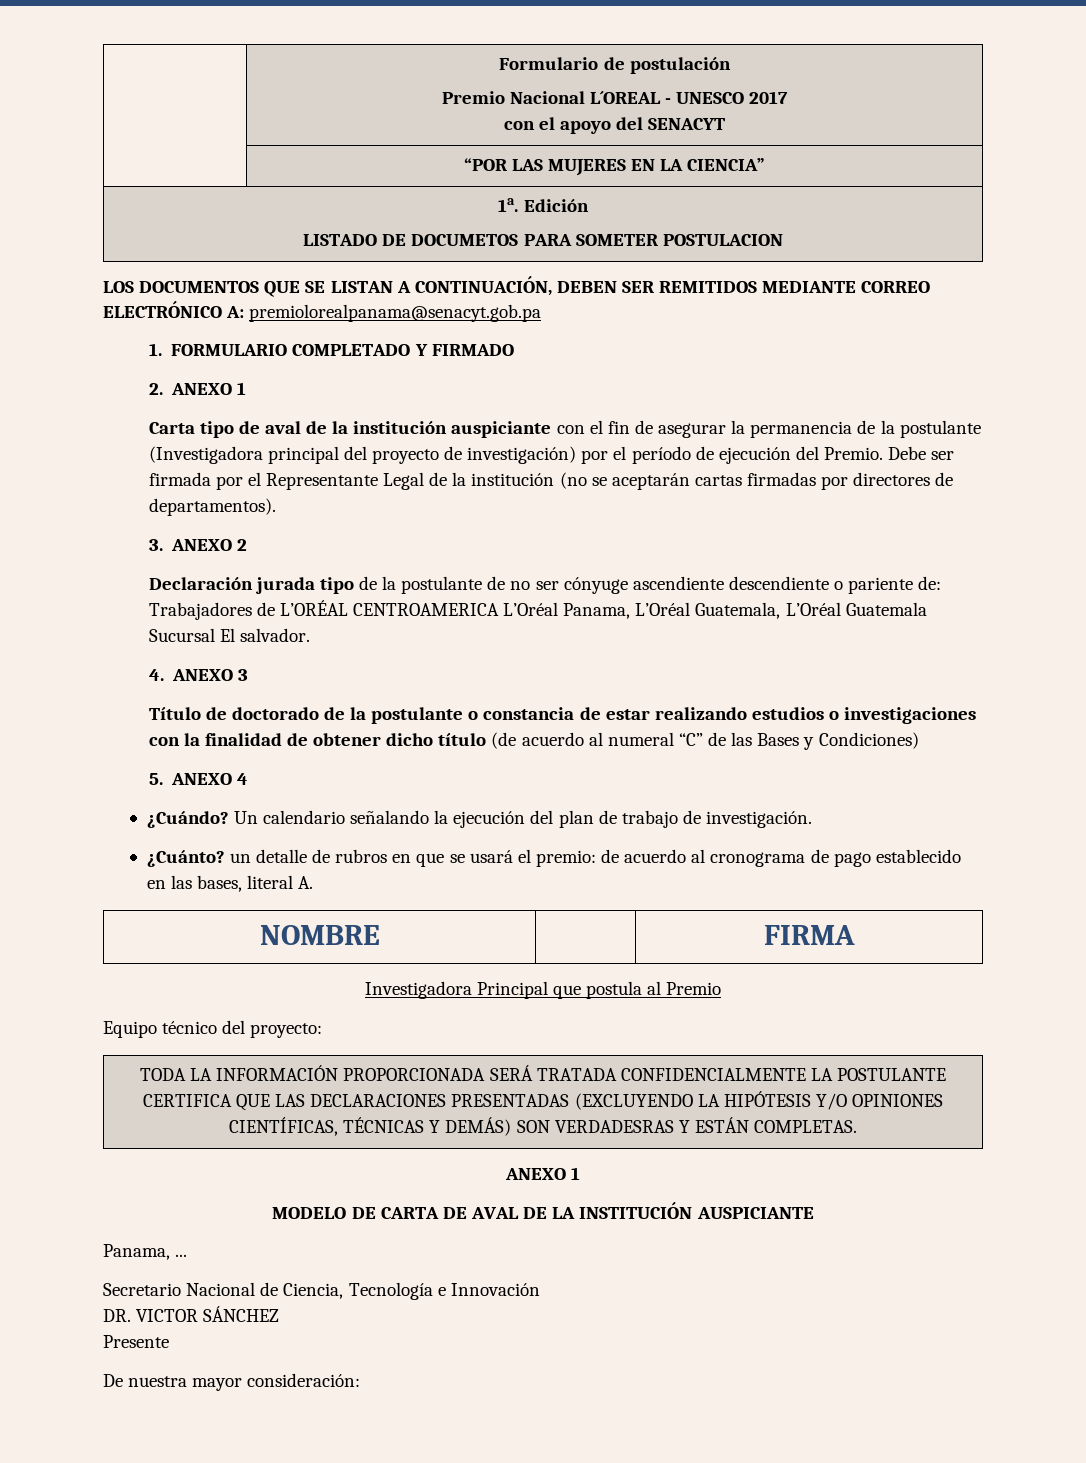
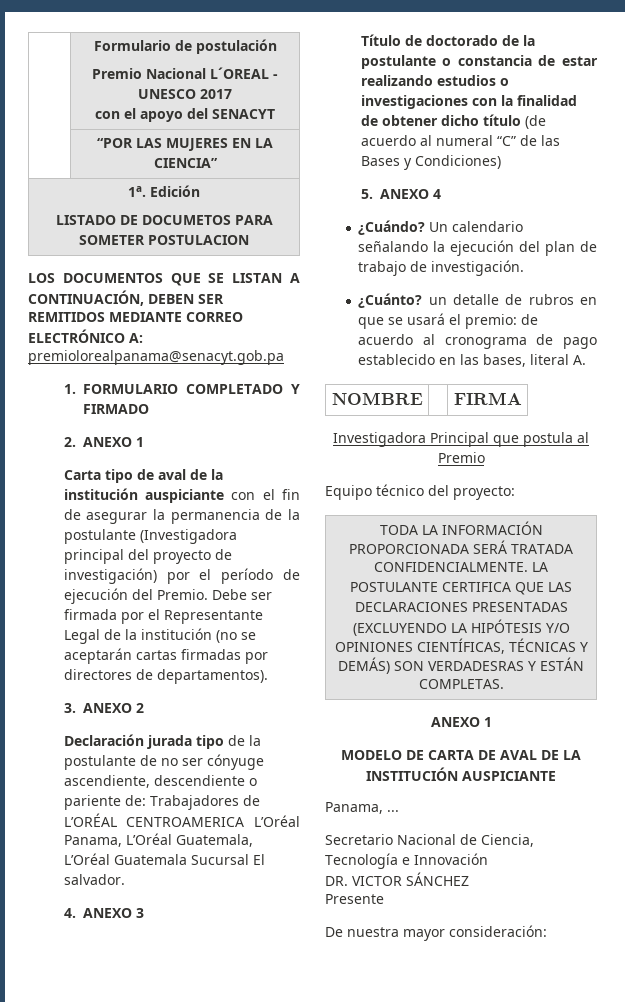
[632,576,724,590] ascendiente -> [63,775,150,788] ascendiente,
[620,1068,806,1081] CONFIDENCIALMENTE -> [374,562,528,572] CONFIDENCIALMENTE.

